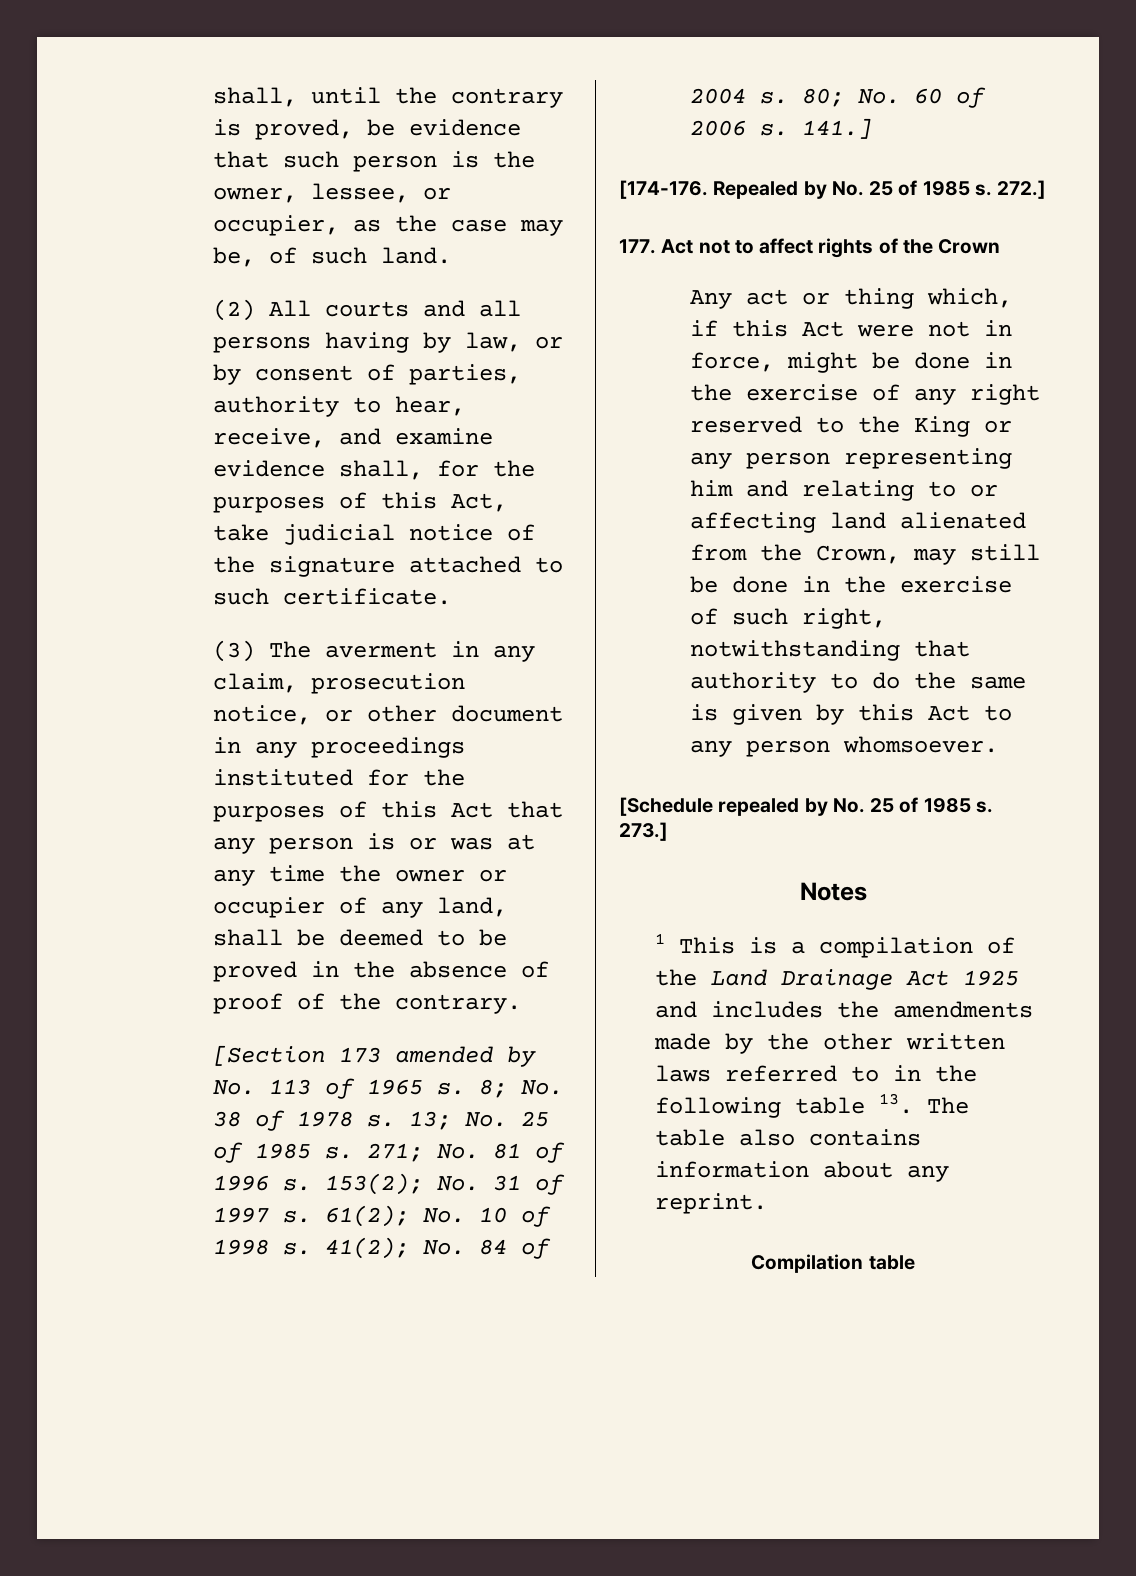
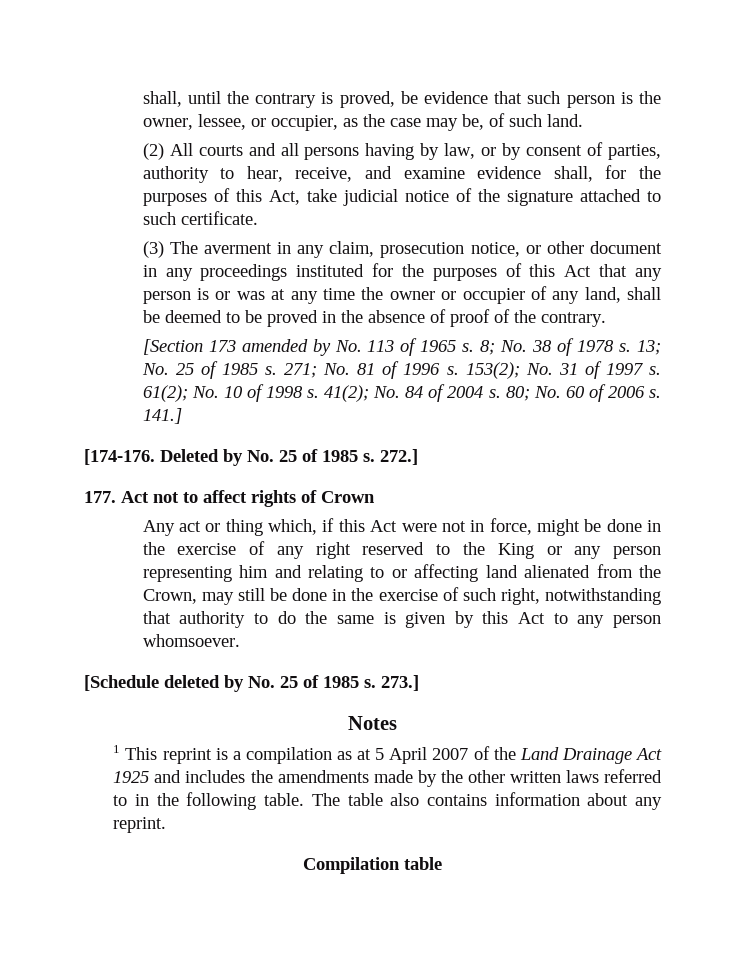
[713,181,799,199] Repealed -> [160,449,219,462] Deleted
[902,239,933,254] the -> (317, 496) none
[718,798,800,816] repealed -> [164,675,220,688] deleted
(735, 945) none -> [162,748,212,764] reprint
(973, 947) none -> [337,747,469,764] as at 5 April 2007
[794,1093,913,1114] table 13. -> [264,793,305,806] table.

